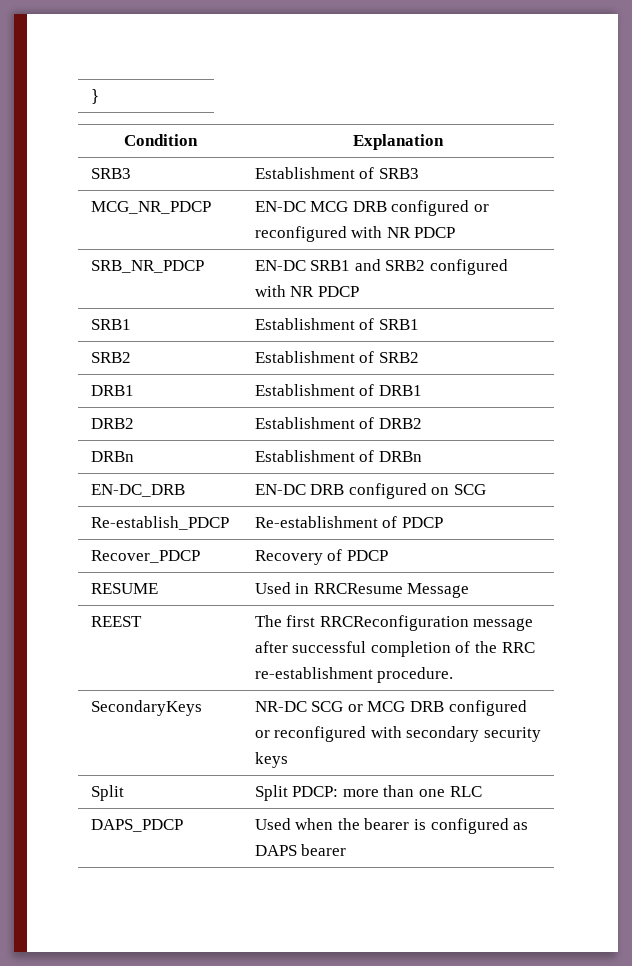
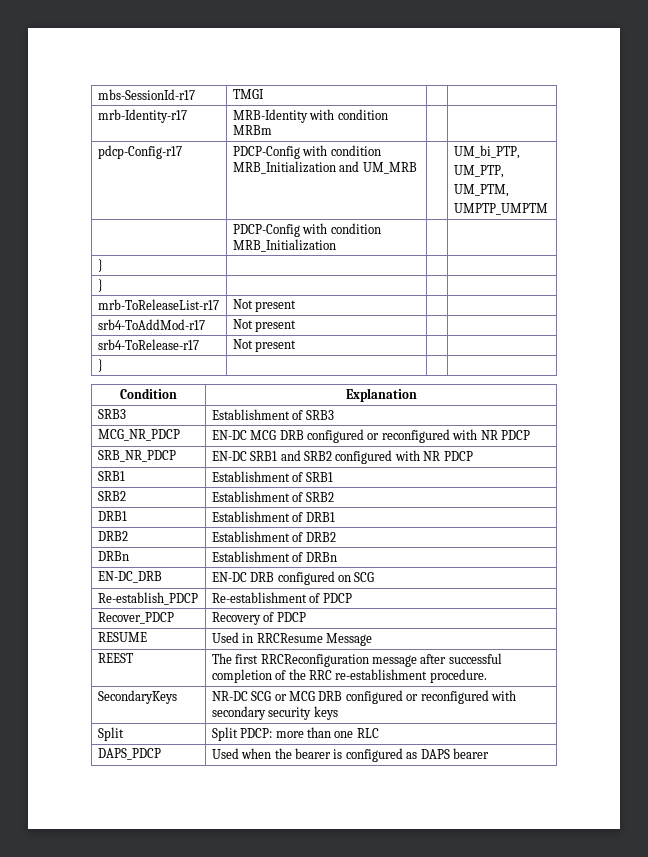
(90, 96) none -> [97,89,195,100] [232,89,264,99] [97,109,187,123] [232,109,388,123] [232,125,272,135] [97,145,182,159] [232,145,381,159] [232,161,417,174] [453,145,520,159] [453,165,504,178] [453,184,509,197] [453,203,548,215] [232,223,381,237] [232,239,336,252] [97,259,103,272] [97,279,103,292] [97,299,219,310] [232,299,297,312] [97,319,205,330] [232,319,297,332] [97,339,199,350] [232,339,297,352] mbs-SessionId-r17 | TMGI | | // mrb-Identity-r17 | MRB-Identity with condition MRBm | | // pdcp-Config-r17 | PDCP-Config with condition MRB_Initialization and UM_MRB | | UM_bi_PTP, // UM_PTP, // UM_PTM, // UMPTP_UMPTM // | PDCP-Config with condition MRB_Initialization | | // } | | | // } | | | // mrb-ToReleaseList-r17 | Not present | | // srb4-ToAddMod-r17 | Not present | | // srb4-ToRelease-r17 | Not present | | //

